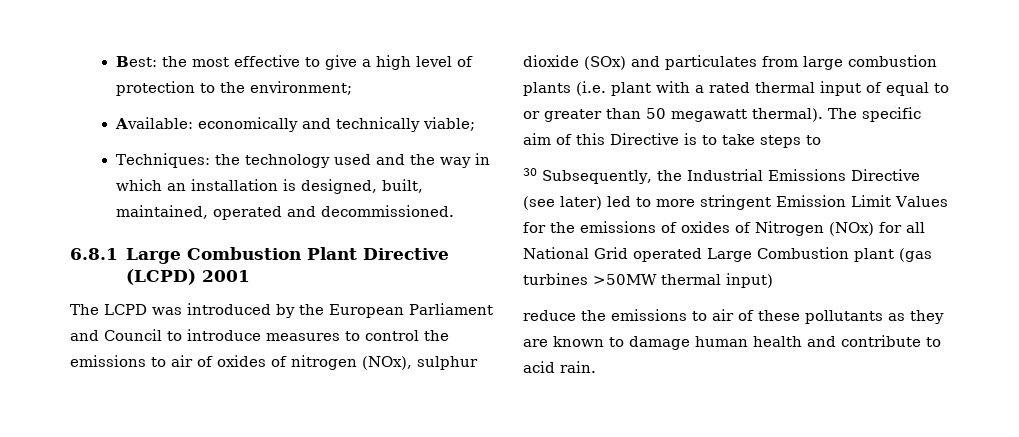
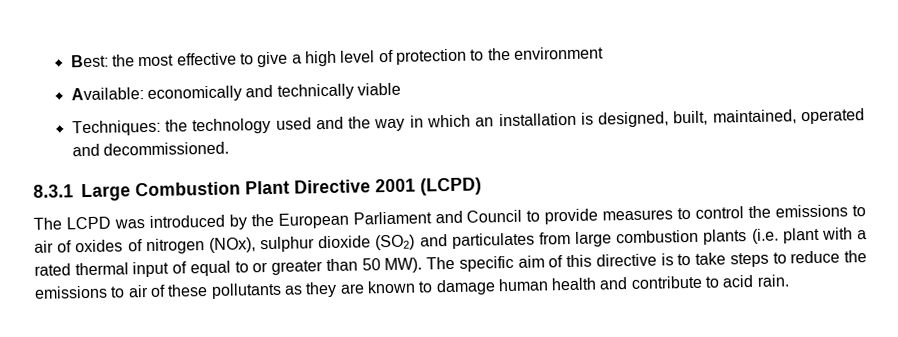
[249,81,352,95] environment; -> [513,46,604,60] environment
[422,117,475,131] viable; -> [357,82,402,96] viable
[70,248,118,260] 6.8.1 -> [33,184,74,198] 8.3.1
(449, 254) none -> [375,178,416,193] 2001
[201,270,250,282] 2001 -> (482, 186) none
[187,329,261,341] introduce -> [544,208,599,225] provide
[584,56,626,70] (SOx) -> [375,234,416,251] (SO2)
[671,108,823,122] megawatt thermal). -> [384,257,423,274] MW).
[610,133,679,145] Directive -> [595,253,657,267] directive
[523,168,920,184] [523,195,948,210] [523,221,925,236] [523,247,932,262] [523,273,773,288] // 30 Subsequently, the Industrial Emissions Directive (see later) led to more stringent Emission Limit Values for the emissions of oxides of Nitrogen (NOx) for all National Grid operated Large Combustion plant (gas turbines >50MW thermal input) // -> (787, 258) none

